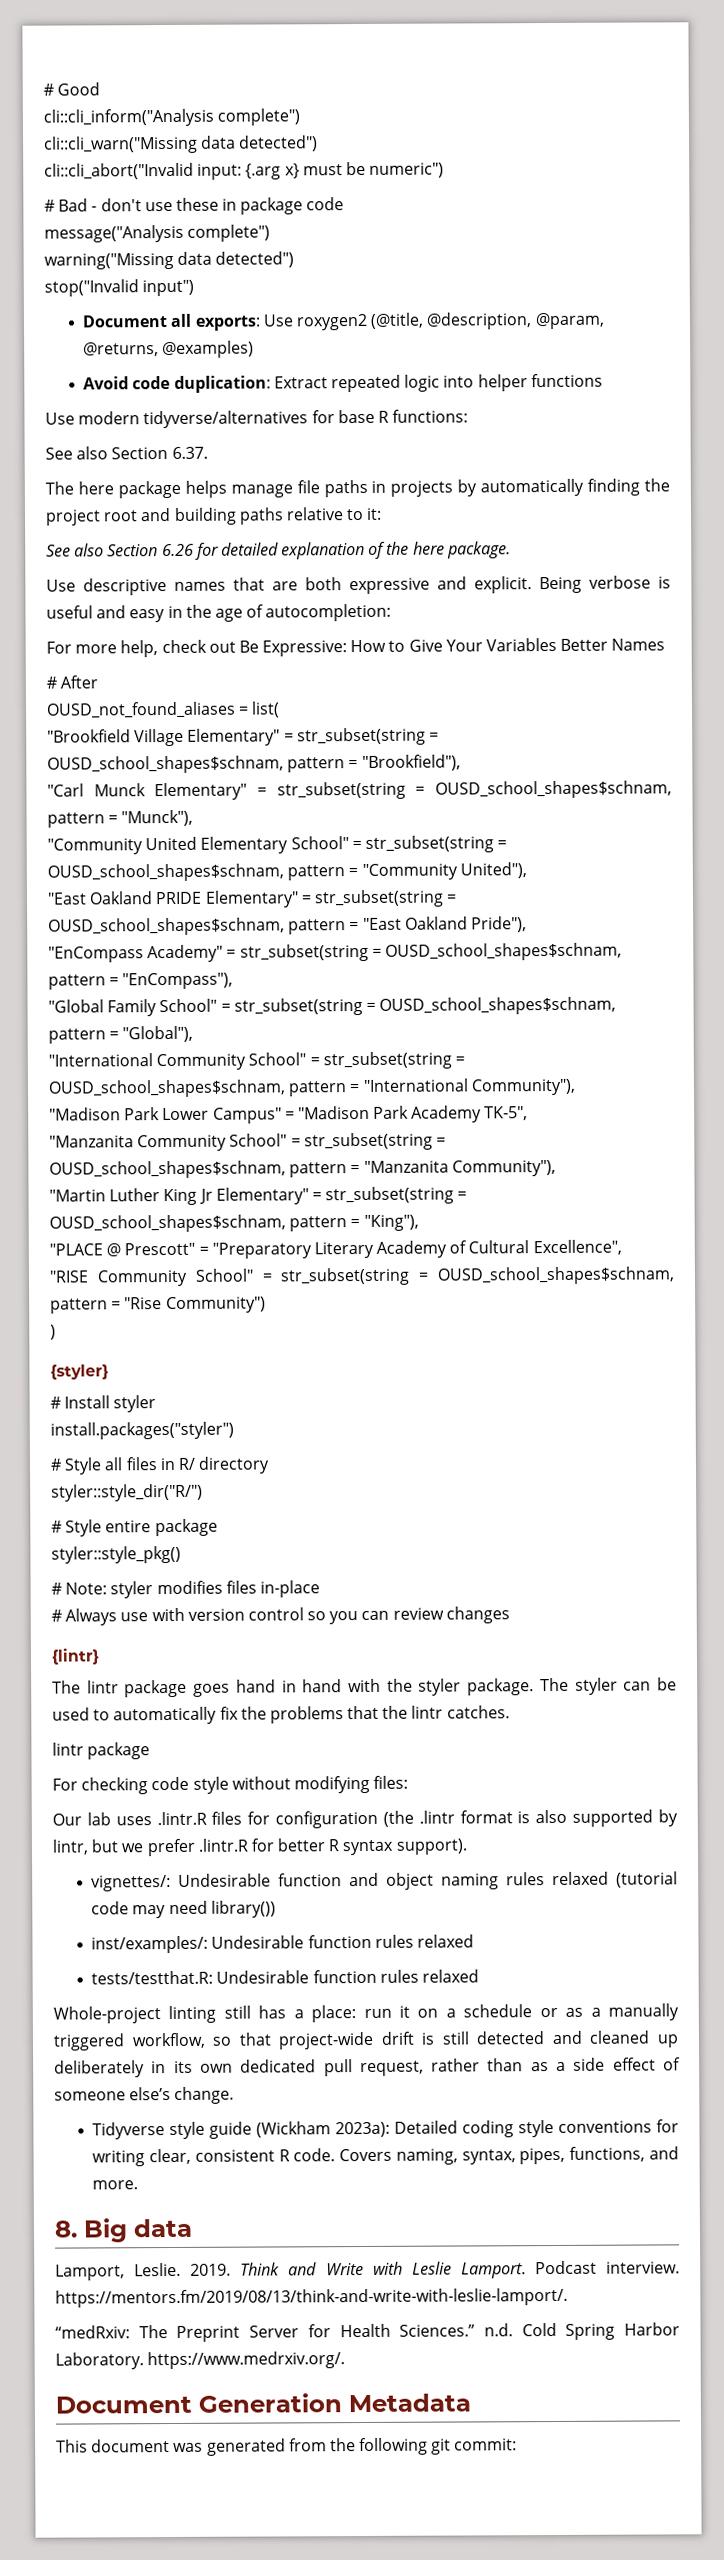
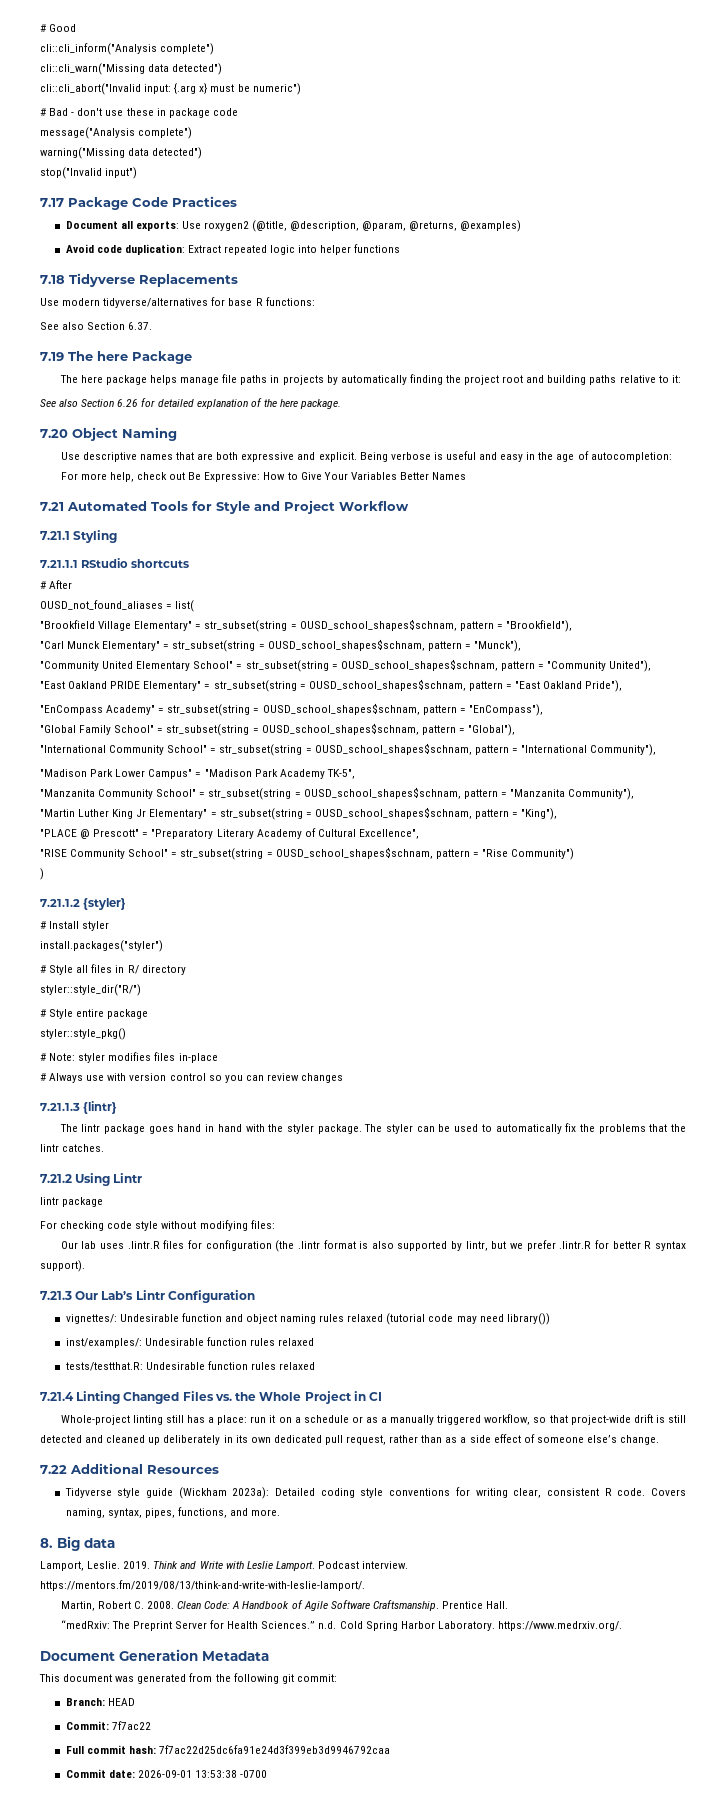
(195, 288) none -> [40,196,237,210] // 7.17 Package Code Practices
(603, 380) none -> [40,273,238,287] // 7.18 Tidyverse Replacements
(208, 452) none -> [40,351,192,364] // 7.19 The here Package
(511, 550) none -> [40,427,177,441] // 7.20 Object Naming
(666, 644) none -> [40,500,409,514] [40,530,118,543] [40,558,190,568] // 7.21 Automated Tools for Style and Project Workflow // 7.21.1 Styling // 7.21.1.1 RStudio shortcuts
(56, 1332) none -> [40,899,80,907] 7.21.1.2
(510, 1615) none -> [40,1103,80,1111] 7.21.1.3
(510, 1712) none -> [40,1173,143,1186] // 7.21.2 Using Lintr
(468, 1846) none -> [40,1290,255,1303] // 7.21.3 Our Lab’s Lintr Configuration
(479, 1976) none -> [40,1391,383,1404] // 7.21.4 Linting Changed Files vs. the Whole Project in CI
(235, 2095) none -> [40,1463,219,1474] // 7.22 Additional Resources
(568, 2297) none -> [60,1600,509,1611] // Martin, Robert C. 2008. Clean Code: A Handbook of Agile Software Craftsmanship. Prentice Hall.
(518, 2444) none -> [65,1698,135,1706] [65,1721,151,1730] [65,1745,390,1754] [65,1769,267,1778] // Branch: HEAD // Commit: 7f7ac22 // Full commit hash: 7f7ac22d25dc6fa91e24d3f399eb3d9946792caa // Commit date: 2026-09-01 13:53:38 -0700

